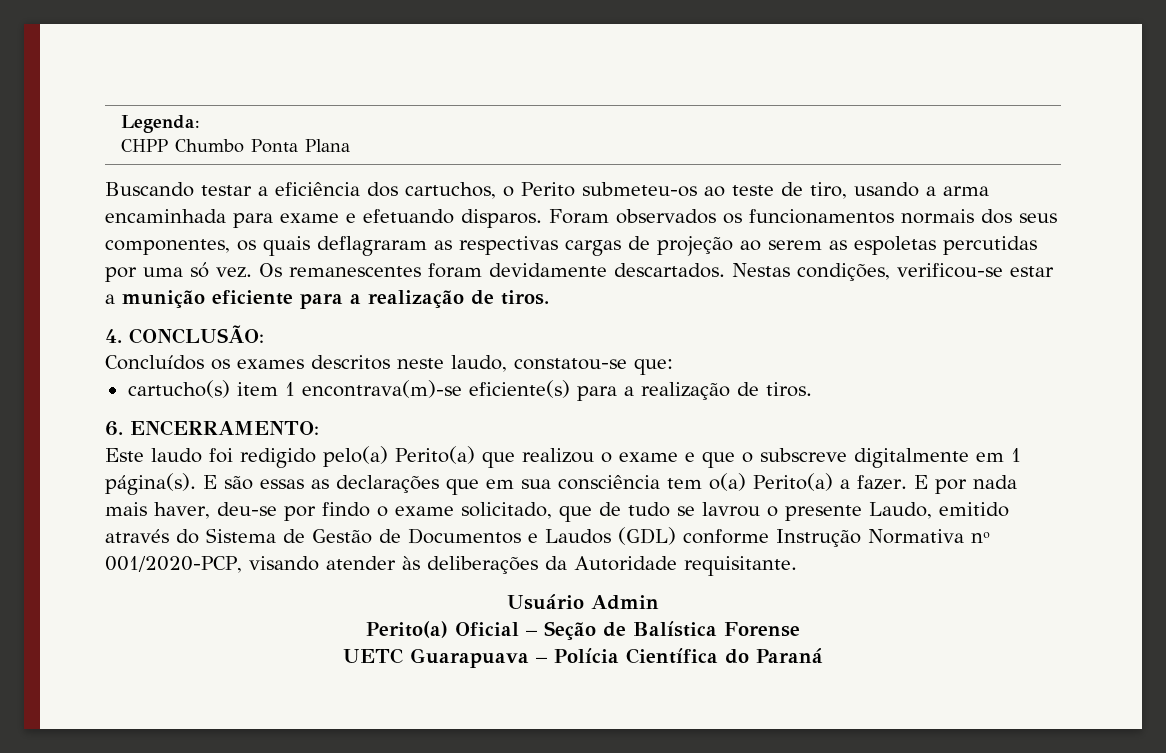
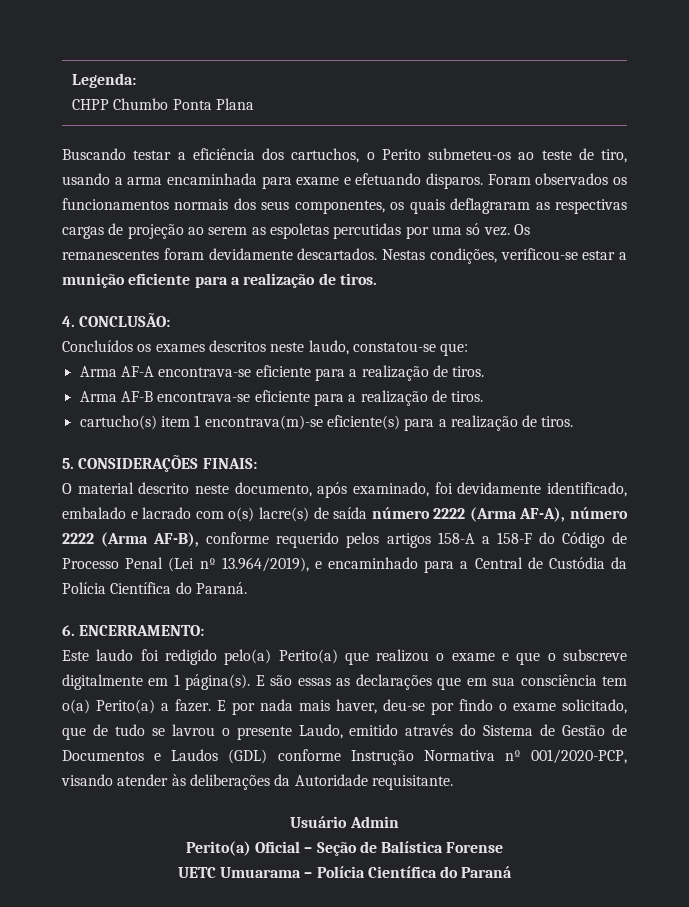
(673, 366) none -> [79,365,485,381] [79,390,484,406] // Arma AF-A encontrava-se eficiente para a realização de tiros. // Arma AF-B encontrava-se eficiente para a realização de tiros.
(812, 389) none -> [62,455,257,472] [62,482,627,498] [62,507,628,522] [62,532,627,548] [62,557,627,573] [62,582,247,594] // 5. CONSIDERAÇÕES FINAIS: // O material descrito neste documento, após examinado, foi devidamente identificado, embalado e lacrado com o(s) lacre(s) de saída número 2222 (Arma AF-A), número 2222 (Arma AF-B), conforme requerido pelos artigos 158-A a 158-F do Código de Processo Penal (Lei nº 13.964/2019), e encaminhado para a Central de Custódia da Polícia Científica do Paraná.
[409,648,529,668] Guarapuava -> [219,867,301,878] Umuarama

